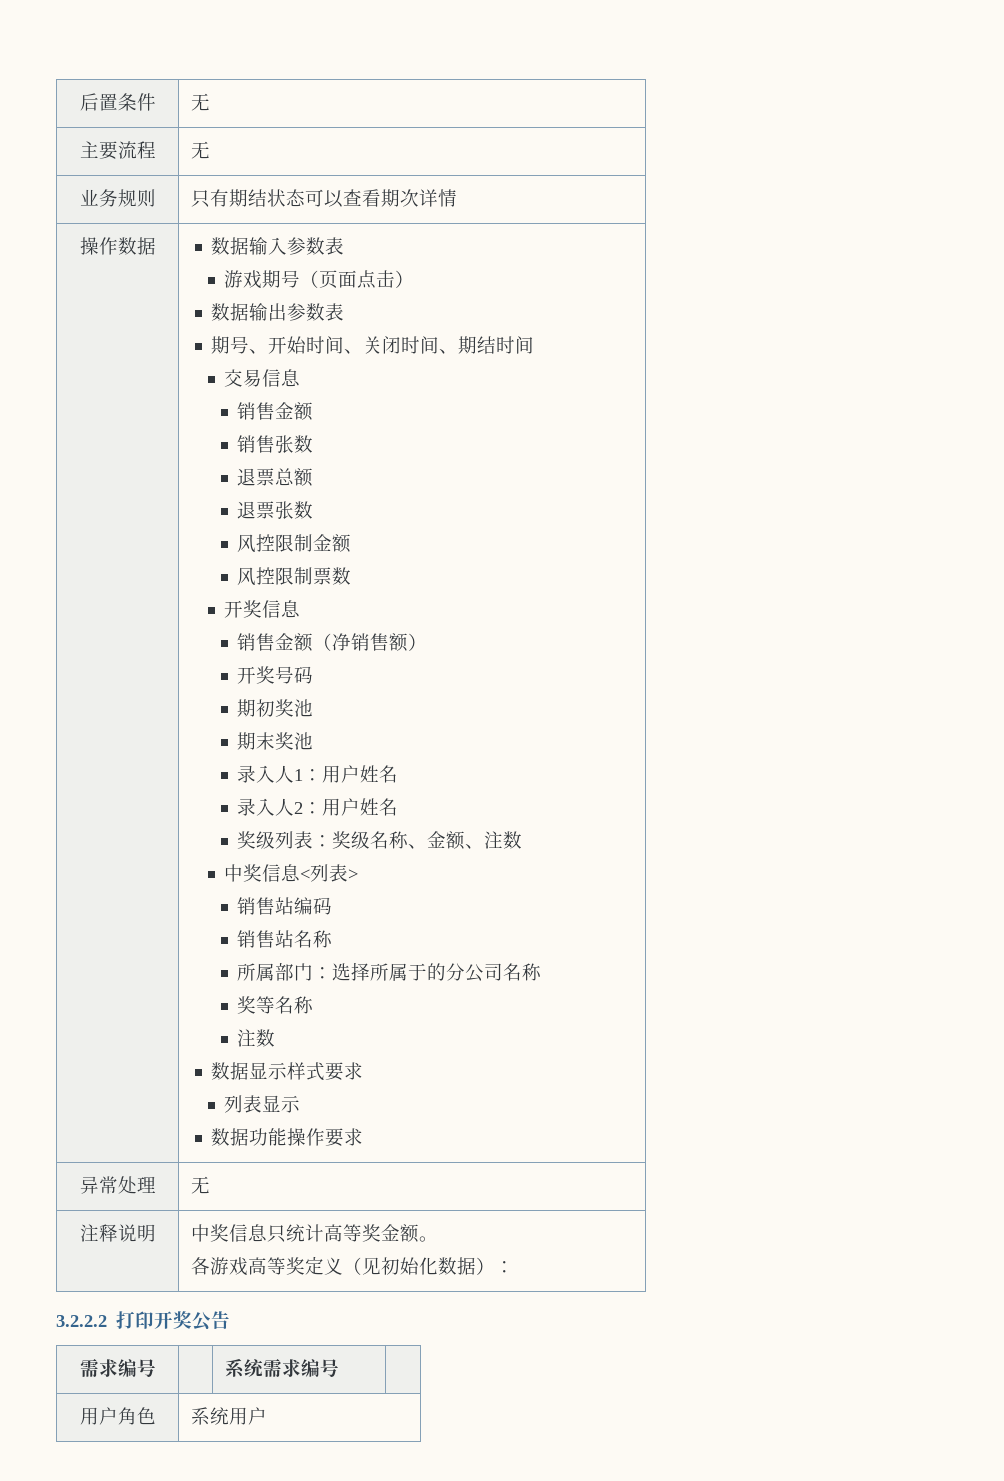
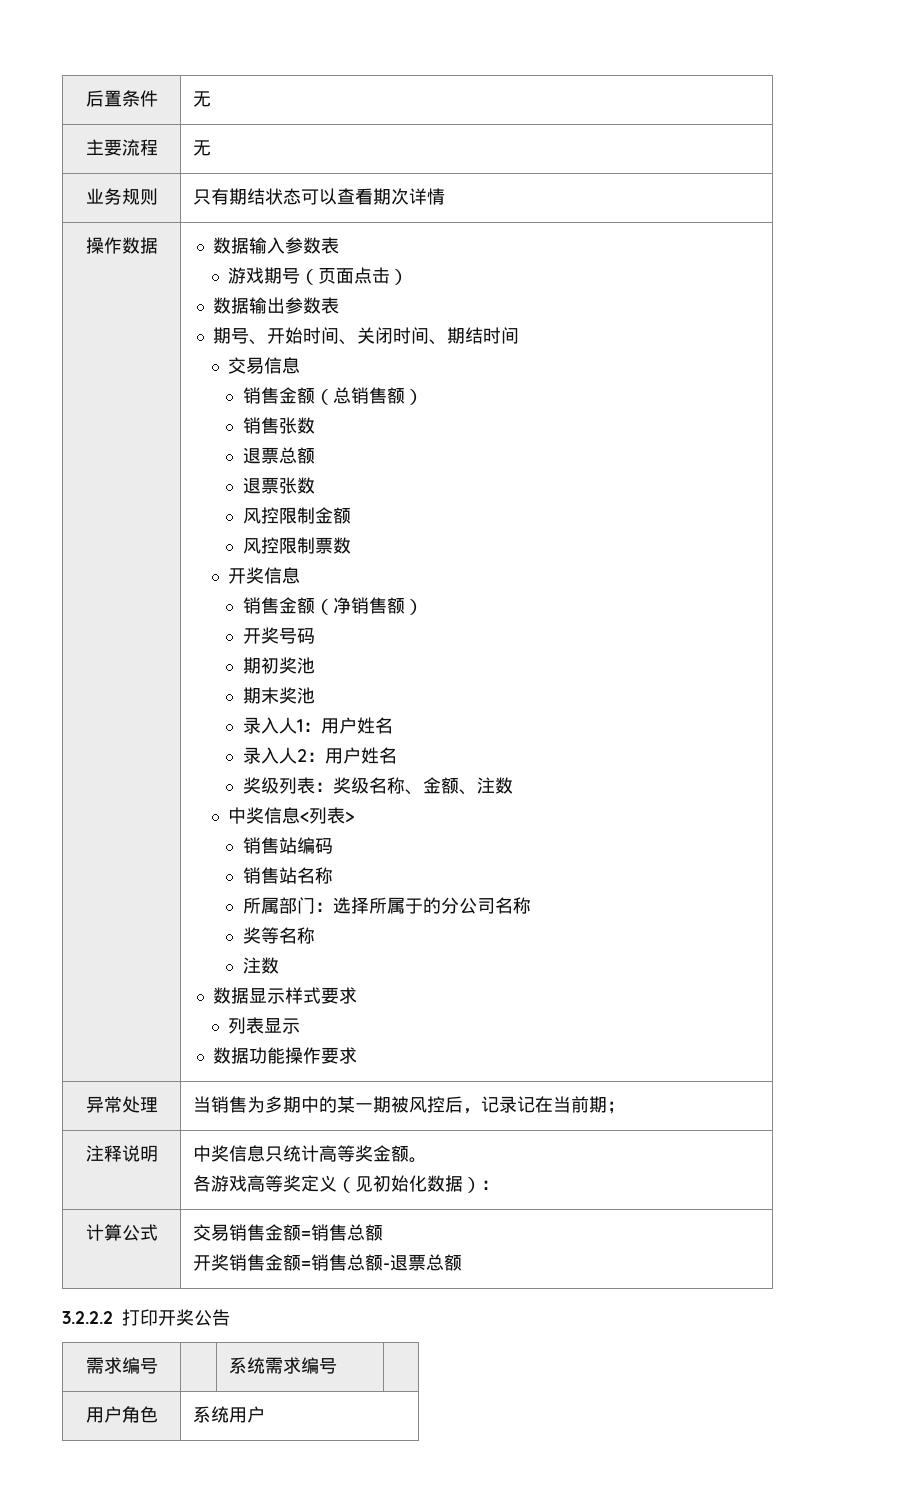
(314, 411) none -> [314,387,423,405] （总销售额）
[190,1176,210,1194] 无 -> [193,1096,626,1114] 当销售为多期中的某一期被风控后，记录记在当前期；
(514, 1267) none -> [85,1224,158,1241] [193,1224,384,1241] [193,1254,463,1271] // 计算公式 | 交易销售金额=销售总额 // 开奖销售金额=销售总额-退票总额

